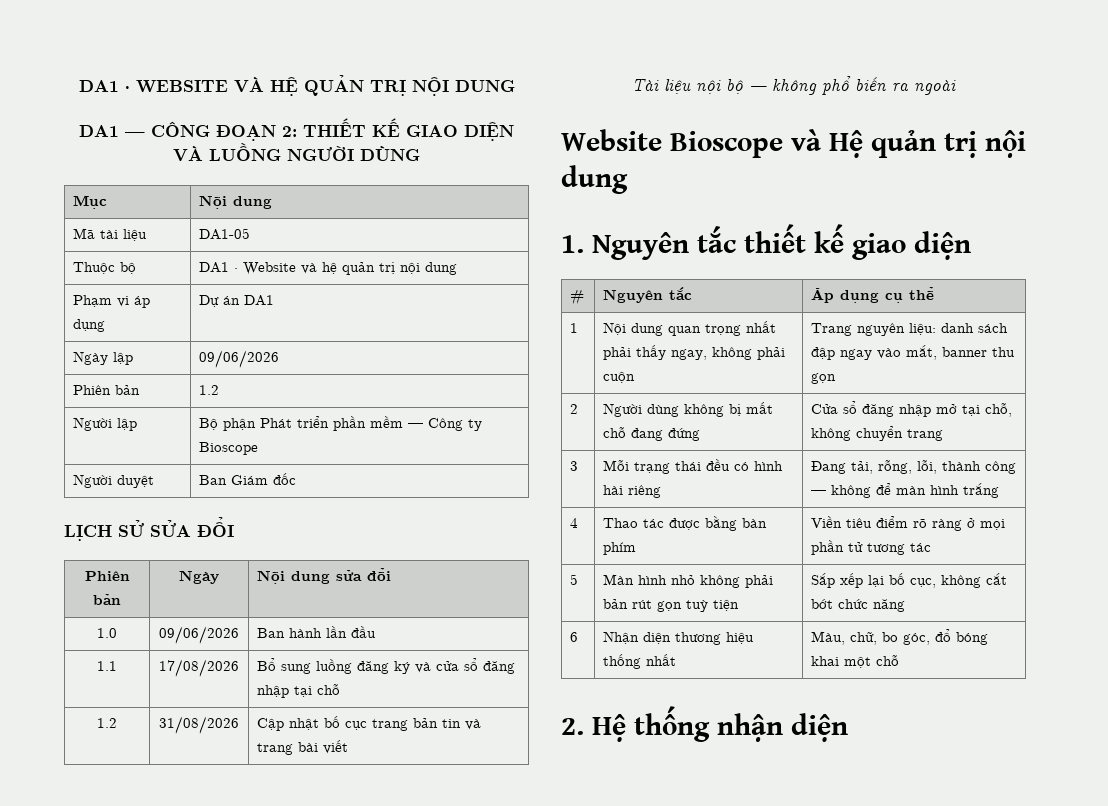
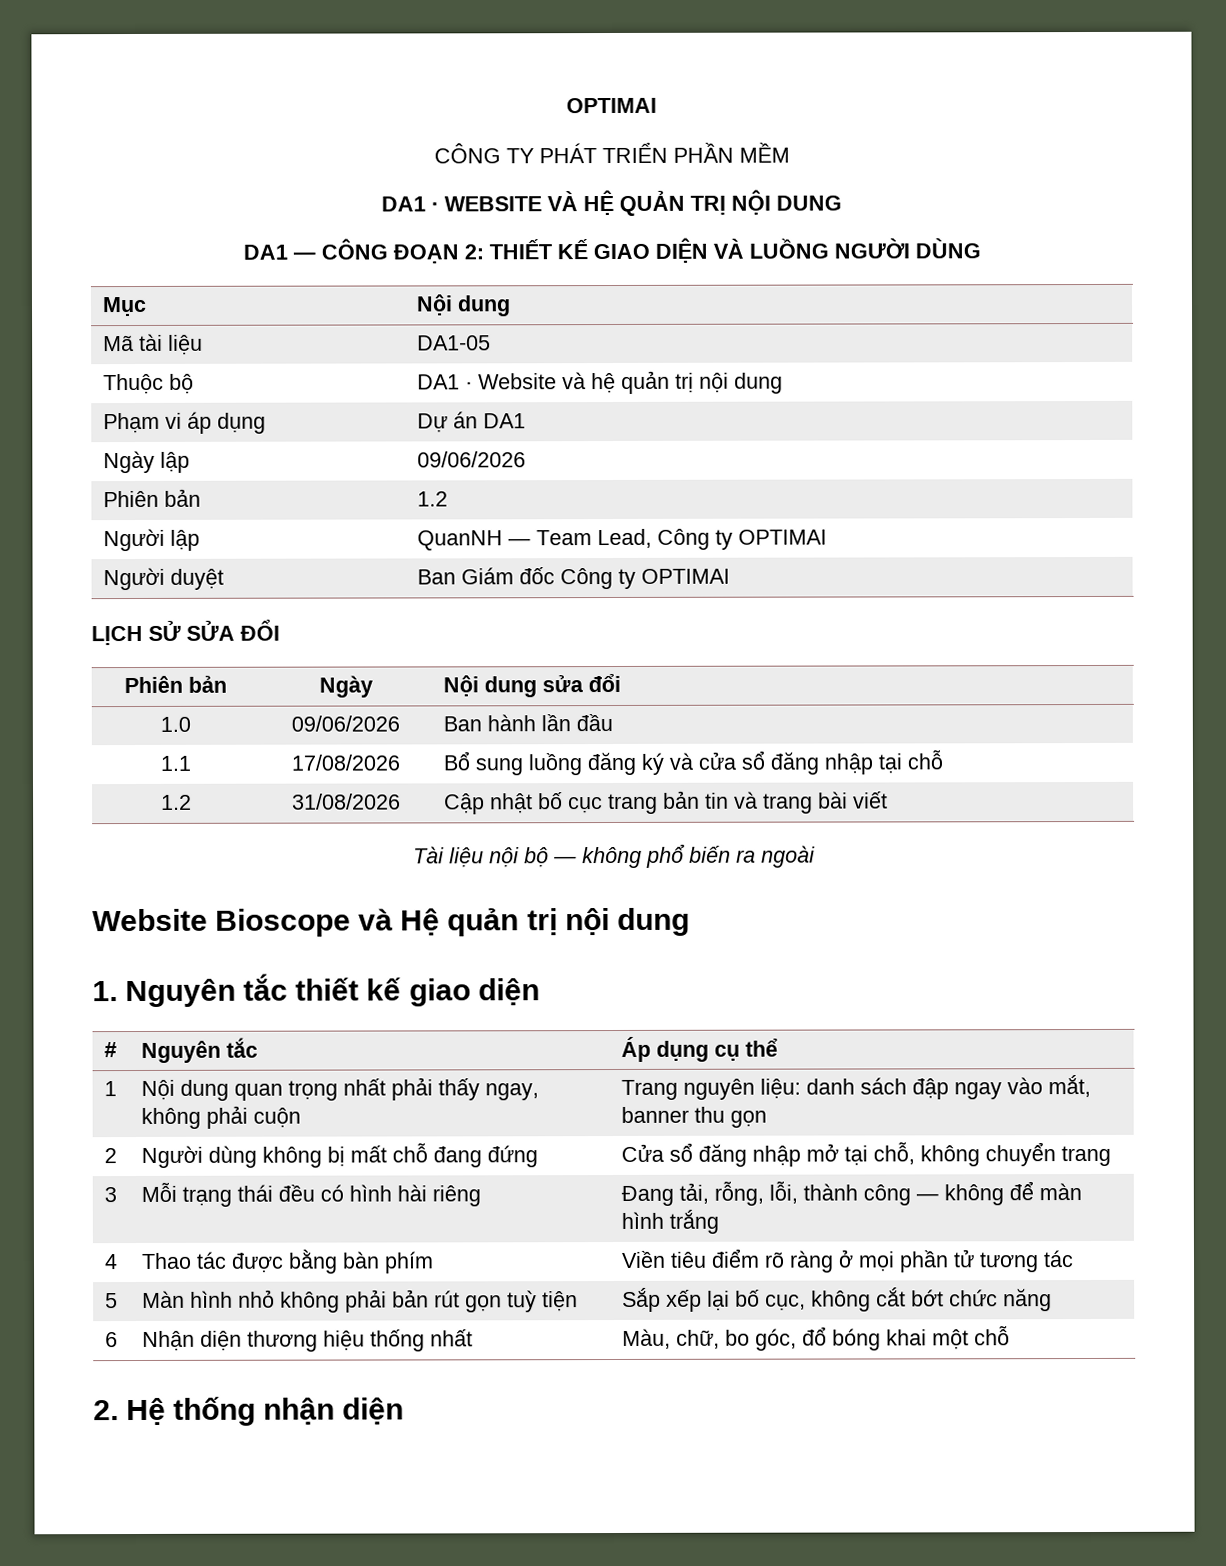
(78, 86) none -> [566,97,657,114] [433,141,790,164] OPTIMAI // CÔNG TY PHÁT TRIỂN PHẦN MỀM //
[199,416,483,431] [199,442,259,455] Bộ phận Phát triển phần mềm — Công ty Bioscope -> [417,528,828,551] QuanNH — Team Lead, Công ty OPTIMAI
(297, 479) none -> [560,567,731,590] Công ty OPTIMAI

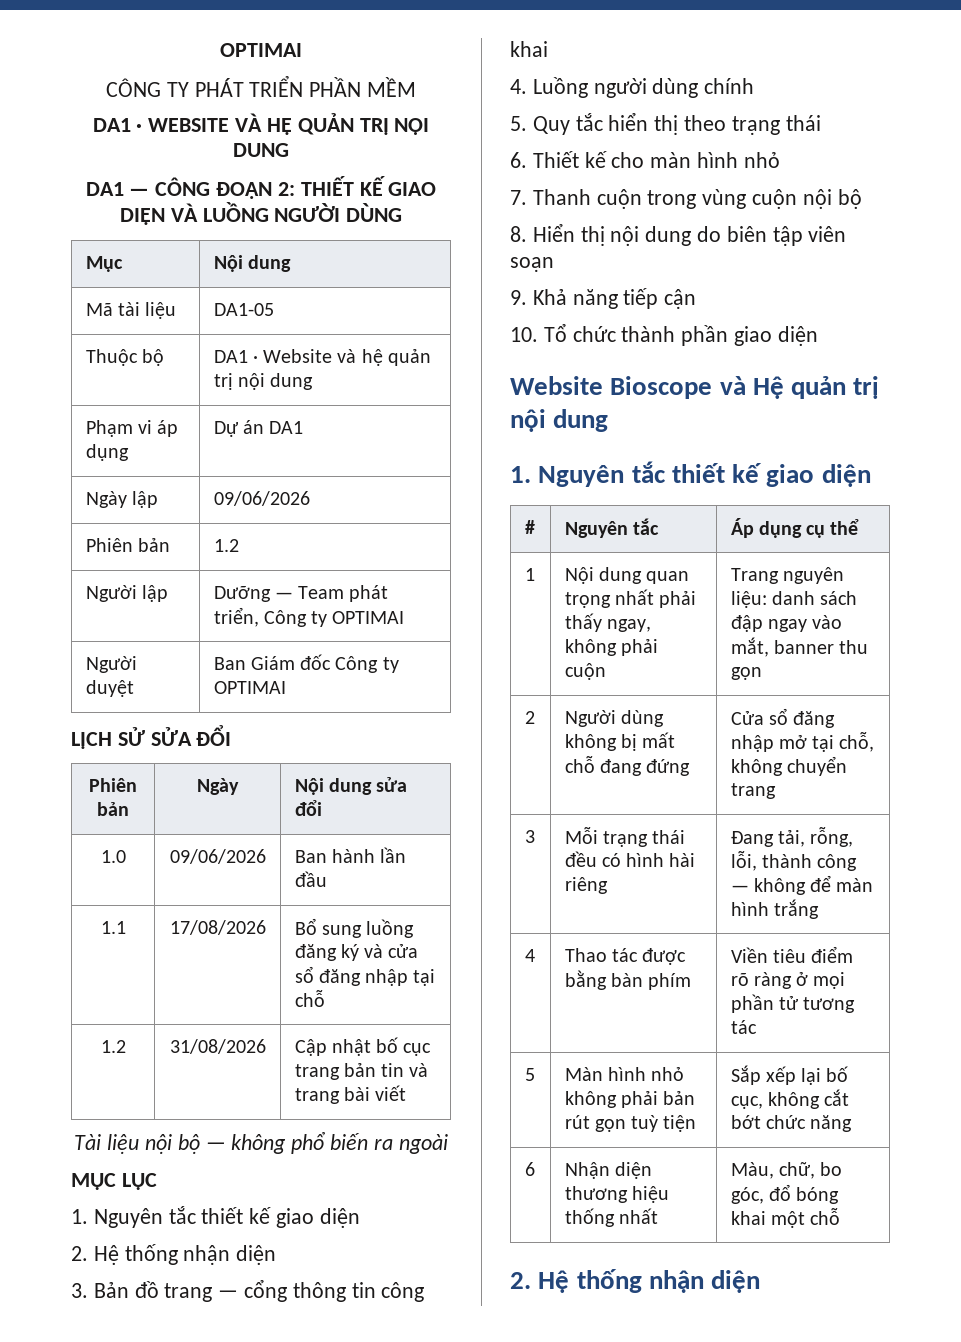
[417,530,504,551] QuanNH -> [213,586,271,602] Dưỡng
[597,528,653,549] Lead, -> [349,585,389,602] [213,607,259,627] phát triển,
(816, 856) none -> [71,1173,157,1190] [71,1206,360,1228] [71,1244,277,1265] [71,1280,425,1302] [510,41,548,57] [510,77,755,98] [510,113,821,135] [510,151,780,168] [510,189,862,209] [510,224,847,246] [510,257,554,272] [510,288,697,309] [510,324,818,346] // MỤC LỤC // 1. Nguyên tắc thiết kế giao diện // 2. Hệ thống nhận diện // 3. Bản đồ trang — cổng thông tin công khai // 4. Luồng người dùng chính // 5. Quy tắc hiển thị theo trạng thái // 6. Thiết kế cho màn hình nhỏ // 7. Thanh cuộn trong vùng cuộn nội bộ // 8. Hiển thị nội dung do biên tập viên soạn // 9. Khả năng tiếp cận // 10. Tổ chức thành phần giao diện

